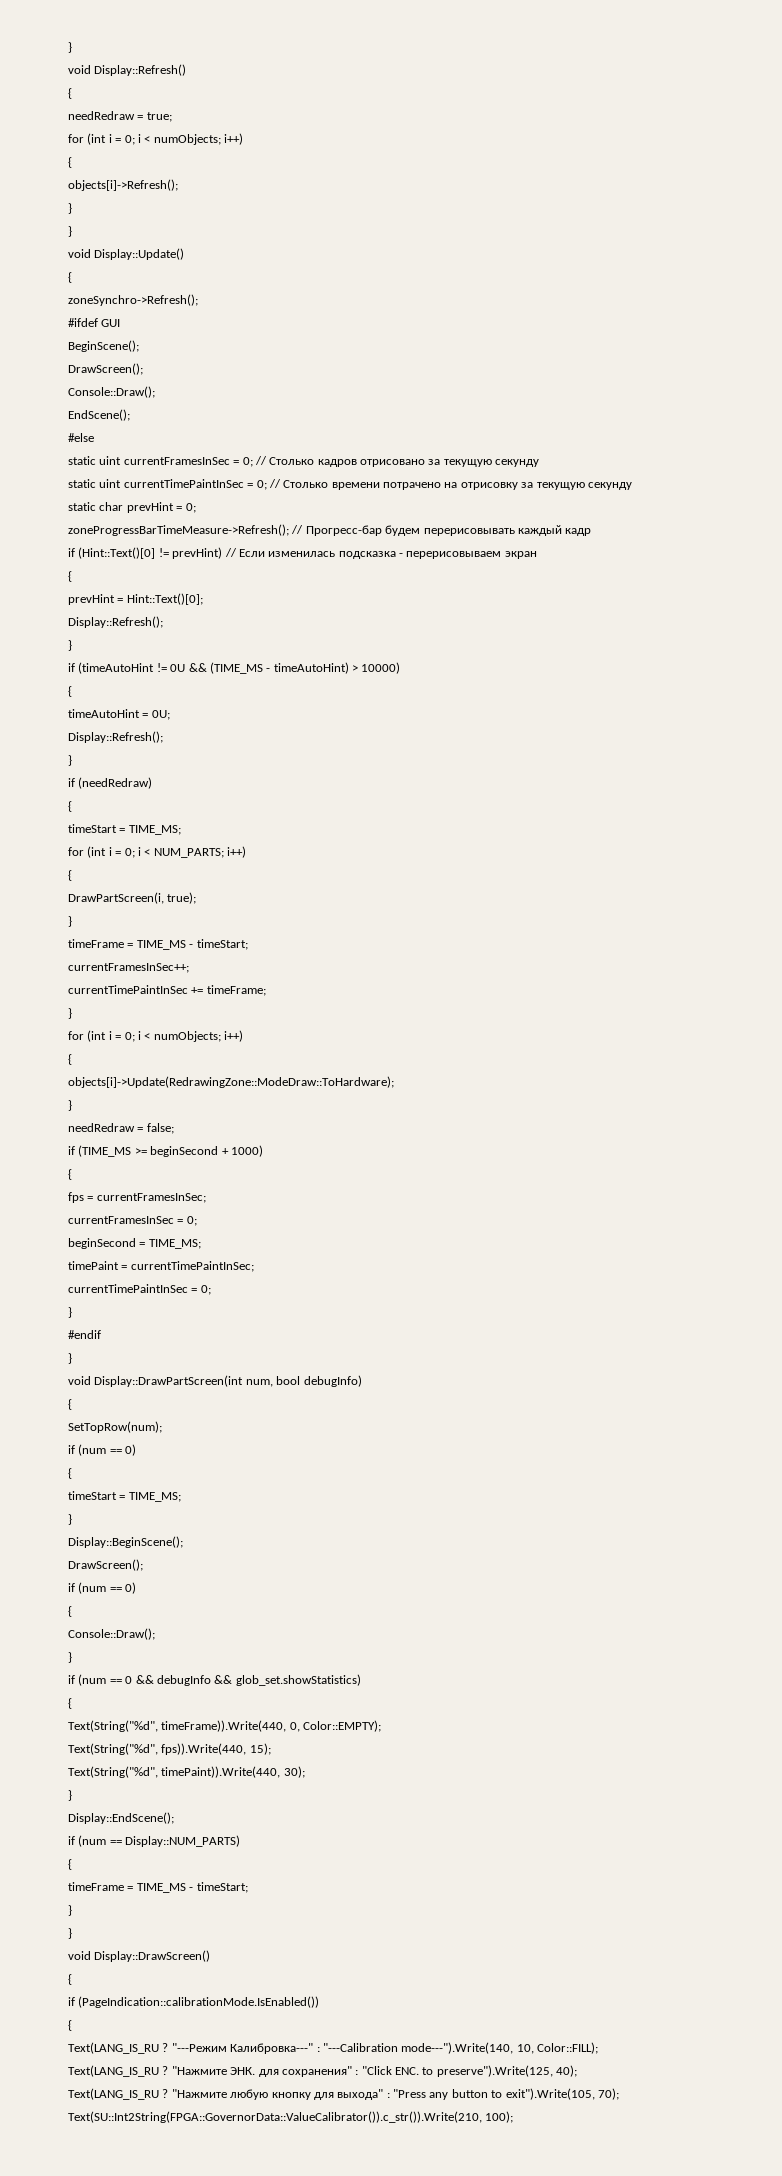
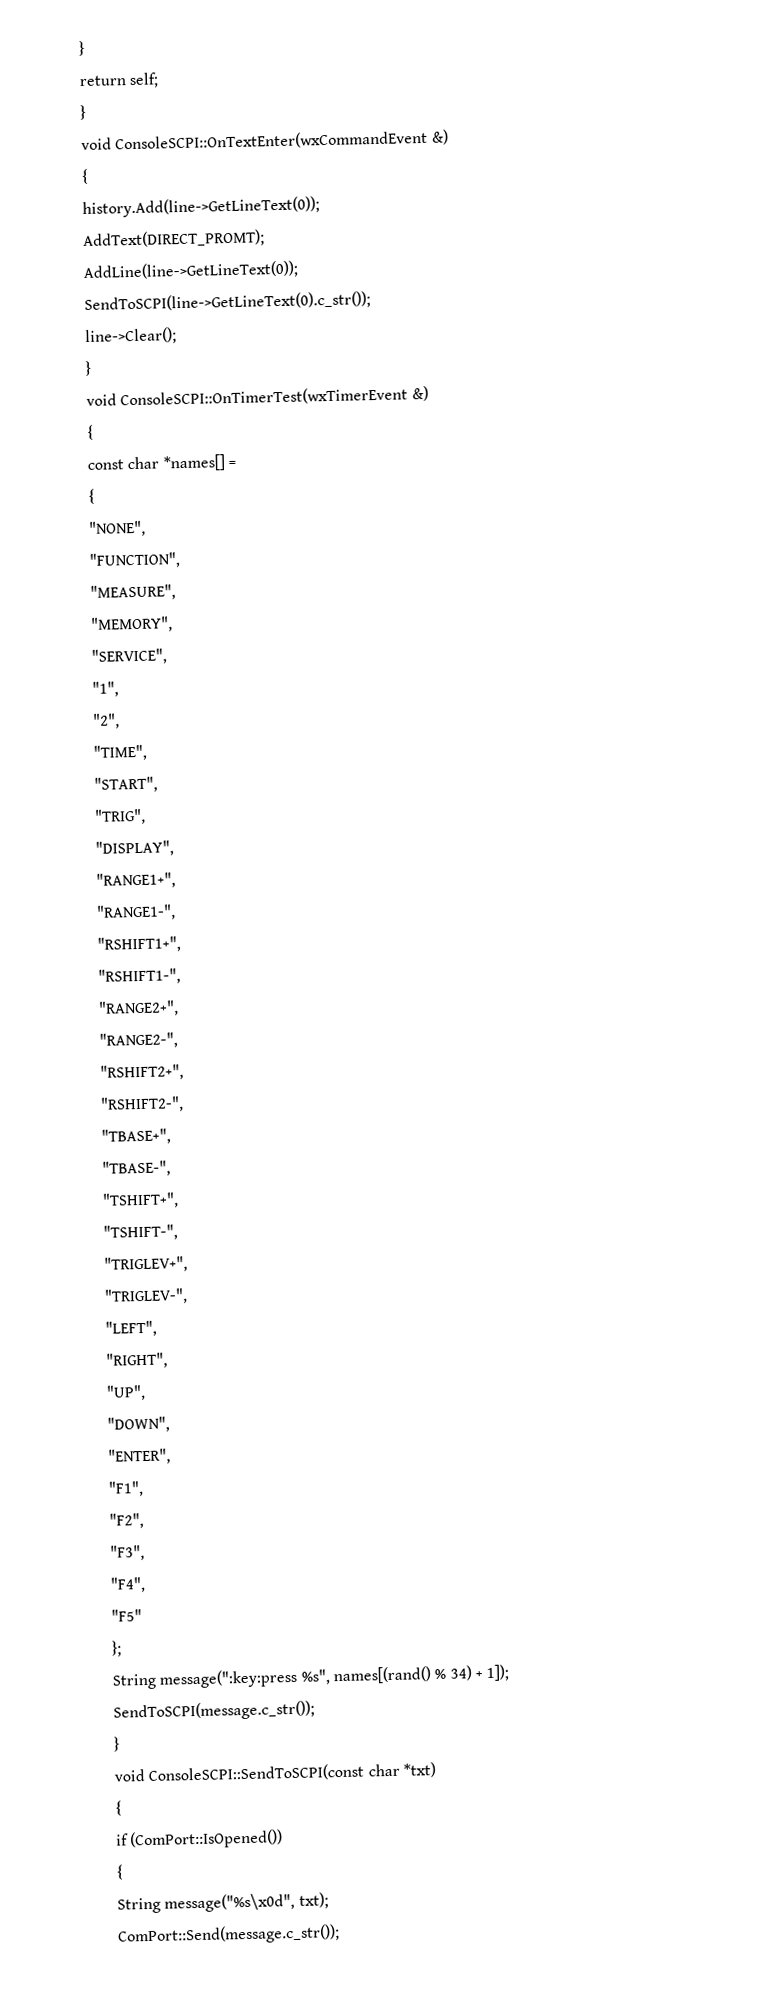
[68,42,72,53] [68,64,187,76] [68,88,72,99] [68,111,172,122] [68,133,243,145] [68,157,72,168] [68,179,178,191] [68,203,72,214] [68,226,72,237] [68,248,185,260] [68,272,72,283] [68,294,198,306] [68,318,121,327] [68,340,139,352] [68,363,143,375] [68,386,155,398] [68,409,130,421] [68,433,94,442] [68,456,540,467] [68,479,632,490] [68,502,196,513] [68,524,592,536] [68,547,537,559] [68,571,72,582] [68,593,203,605] [68,616,163,628] [68,640,72,651] [68,662,401,674] [68,686,72,697] [68,709,170,720] [68,731,163,743] [68,755,72,766] [68,777,153,789] [68,801,72,812] [68,824,181,835] [68,846,246,858] [68,870,72,881] [68,892,197,904] [68,916,72,927] [68,939,248,950] [68,963,189,973] [68,985,266,996] [68,1008,72,1019] [68,1030,243,1042] [68,1054,72,1065] [68,1076,394,1088] [68,1100,72,1111] [68,1123,174,1134] [68,1145,263,1157] [68,1169,72,1180] [68,1192,206,1203] [68,1216,197,1226] [68,1238,201,1249] [68,1261,254,1272] [68,1284,211,1295] [68,1307,72,1318] [68,1330,101,1339] [68,1353,72,1364] [68,1375,362,1387] [68,1399,72,1410] [68,1421,162,1433] [68,1444,137,1456] [68,1468,72,1479] [68,1491,181,1502] [68,1514,72,1525] [68,1536,183,1548] [68,1559,143,1571] [68,1582,137,1594] [68,1606,72,1617] [68,1628,155,1640] [68,1652,72,1663] [68,1674,361,1686] [68,1698,72,1709] [68,1720,382,1732] [68,1743,271,1755] [68,1766,305,1778] [68,1790,72,1801] [68,1812,174,1824] [68,1835,241,1847] [68,1859,72,1870] [68,1882,248,1893] [68,1905,72,1916] [68,1928,72,1939] [68,1950,211,1962] } // void Display::Refresh() // { // needRedraw = true; // for (int i = 0; i < numObjects; i++) // { // objects[i]->Refresh(); // } // } // void Display::Update() // { // zoneSynchro->Refresh(); // #ifdef GUI // BeginScene(); // DrawScreen(); // Console::Draw(); // EndScene(); // #else // static uint currentFramesInSec = 0; // Столько кадров отрисовано за текущую секунду // static uint currentTimePaintInSec = 0; // Столько времени потрачено на отрисовку за текущую секунду // static char prevHint = 0; // zoneProgressBarTimeMeasure->Refresh(); // Прогресс-бар будем перерисовывать каждый кадр // if (Hint::Text()[0] != prevHint) // Если изменилась подсказка - перерисовываем экран // { // prevHint = Hint::Text()[0]; // Display::Refresh(); // } // if (timeAutoHint != 0U && (TIME_MS - timeAutoHint) > 10000) // { // timeAutoHint = 0U; // Display::Refresh(); // } // if (needRedraw) // { // timeStart = TIME_MS; // for (int i = 0; i < NUM_PARTS; i++) // { // DrawPartScreen(i, true); // } // timeFrame = TIME_MS - timeStart; // currentFramesInSec++; // currentTimePaintInSec += timeFrame; // } // for (int i = 0; i < numObjects; i++) // { // objects[i]->Update(RedrawingZone::ModeDraw::ToHardware); // } // needRedraw = false; // if (TIME_MS >= beginSecond + 1000) // { // fps = currentFramesInSec; // currentFramesInSec = 0; // beginSecond = TIME_MS; // timePaint = currentTimePaintInSec; // currentTimePaintInSec = 0; // } // #endif // } // void Display::DrawPartScreen(int num, bool debugInfo) // { // SetTopRow(num); // if (num == 0) // { // timeStart = TIME_MS; // } // Display::BeginScene(); // DrawScreen(); // if (num == 0) // { // Console::Draw(); // } // if (num == 0 && debugInfo && glob_set.showStatistics) // { // Text(String("%d", timeFrame)).Write(440, 0, Color::EMPTY); // Text(String("%d", fps)).Write(440, 15); // Text(String("%d", timePaint)).Write(440, 30); // } // Display::EndScene(); // if (num == Display::NUM_PARTS) // { // timeFrame = TIME_MS - timeStart; // } // } // void Display::DrawScreen() -> [79,40,85,57] [79,72,160,89] [80,104,86,121] [81,129,449,152] [81,168,89,185] [82,196,320,219] [83,229,265,249] [83,260,299,281] [84,291,371,313] [85,327,177,345] [85,360,92,376] [86,385,429,408] [87,424,94,440] [87,454,236,472] [88,488,95,504] [89,520,146,537] [89,552,180,569] [90,584,176,601] [90,616,173,633] [91,648,167,665] [92,681,119,697] [92,713,120,729] [93,744,147,761] [94,776,158,793] [94,808,146,825] [95,840,174,857] [96,872,176,889] [96,904,176,921] [97,936,181,953] [98,968,181,985] [98,1000,179,1017] [99,1032,178,1049] [100,1064,184,1081] [100,1096,184,1113] [101,1128,171,1145] [102,1160,171,1177] [102,1192,179,1209] [103,1224,178,1241] [104,1256,188,1273] [104,1288,188,1305] [105,1320,157,1337] [106,1352,168,1369] [106,1384,146,1401] [107,1416,170,1433] [108,1448,171,1465] [108,1481,144,1497] [109,1513,144,1529] [110,1545,145,1561] [110,1577,146,1593] [111,1609,142,1622] [112,1640,122,1657] [112,1664,510,1690] [113,1700,315,1722] [114,1736,120,1752] [114,1762,436,1783] } // return self; // } // void ConsoleSCPI::OnTextEnter(wxCommandEvent &) // { // history.Add(line->GetLineText(0)); // AddText(DIRECT_PROMT); // AddLine(line->GetLineText(0)); // SendToSCPI(line->GetLineText(0).c_str()); // line->Clear(); // } // void ConsoleSCPI::OnTimerTest(wxTimerEvent &) // { // const char *names[] = // { // "NONE", // "FUNCTION", // "MEASURE", // "MEMORY", // "SERVICE", // "1", // "2", // "TIME", // "START", // "TRIG", // "DISPLAY", // "RANGE1+", // "RANGE1-", // "RSHIFT1+", // "RSHIFT1-", // "RANGE2+", // "RANGE2-", // "RSHIFT2+", // "RSHIFT2-", // "TBASE+", // "TBASE-", // "TSHIFT+", // "TSHIFT-", // "TRIGLEV+", // "TRIGLEV-", // "LEFT", // "RIGHT", // "UP", // "DOWN", // "ENTER", // "F1", // "F2", // "F3", // "F4", // "F5" // }; // String message(":key:press %s", names[(rand() % 34) + 1]); // SendToSCPI(message.c_str()); // } // void ConsoleSCPI::SendToSCPI(const char *txt)
[78,1996,320,2008] [68,2020,72,2031] [68,2042,598,2054] [68,2065,578,2077] [68,2088,619,2100] [68,2111,514,2123] (PageIndication::calibrationMode.IsEnabled()) // { // Text(LANG_IS_RU ? "---Режим Калибровка---" : "---Calibration mode---").Write(140, 10, Color::FILL); // Text(LANG_IS_RU ? "Нажмите ЭНК. для сохранения" : "Click ENC. to preserve").Write(125, 40); // Text(LANG_IS_RU ? "Нажмите любую кнопку для выхода" : "Press any button to exit").Write(105, 70); // Text(SU::Int2String(FPGA::GovernorData::ValueCalibrator()).c_str()).Write(210, 100); -> [130,1829,284,1850] [116,1864,123,1880] [117,1892,329,1914] [117,1924,340,1946] (ComPort::IsOpened()) // { // String message("%s\x0d", txt); // ComPort::Send(message.c_str());

